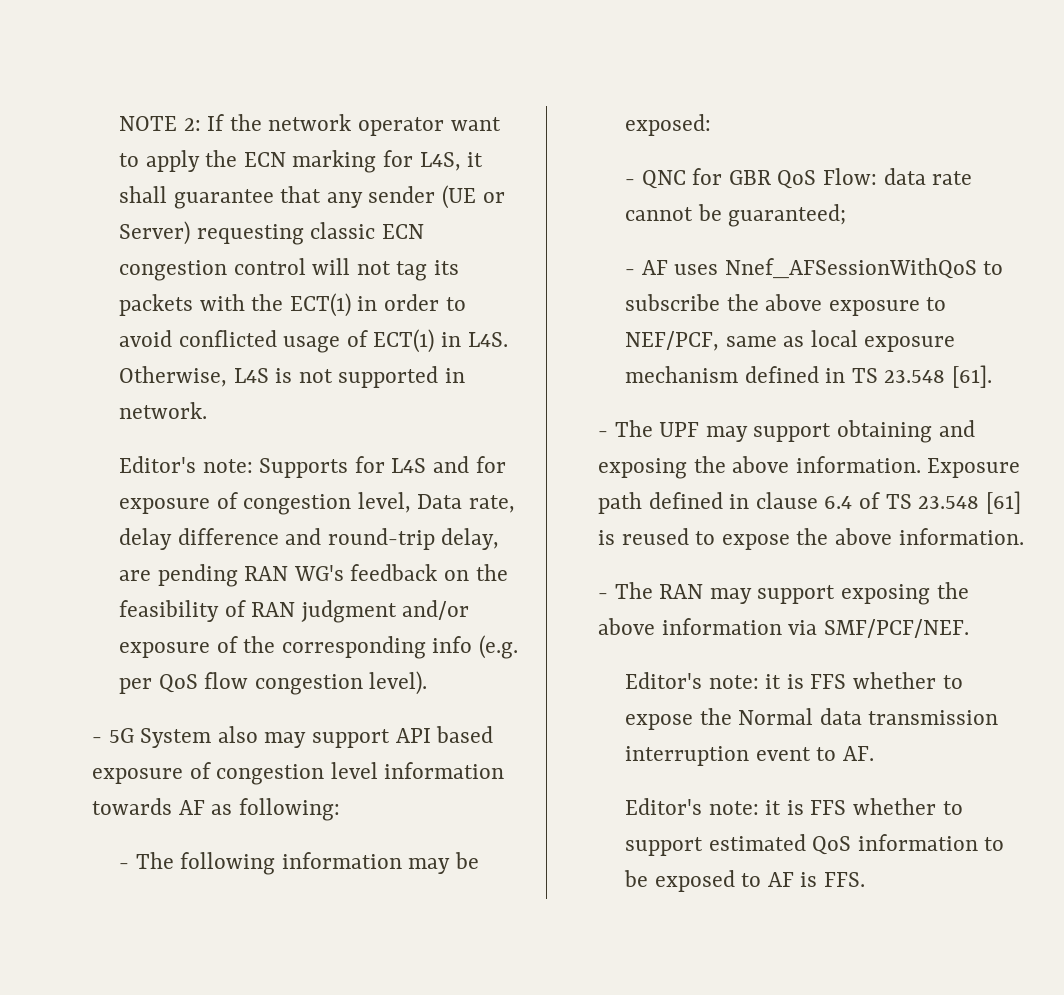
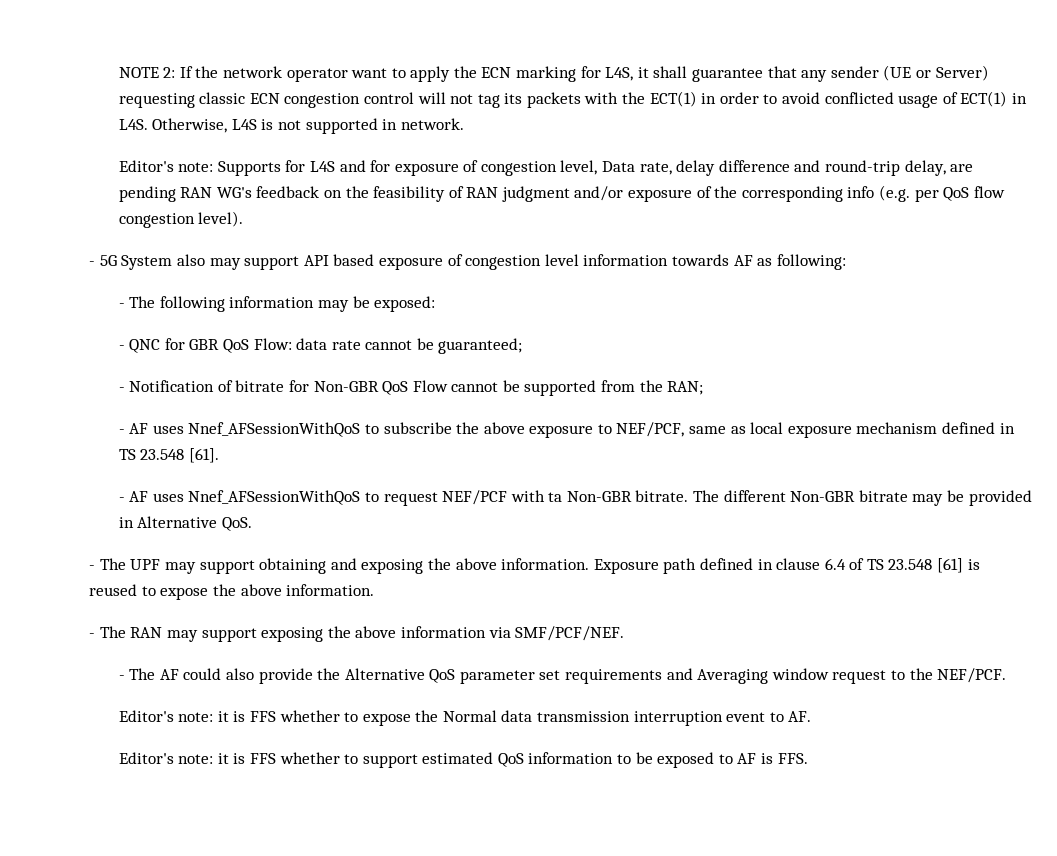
(847, 215) none -> [118,380,704,396] // - Notification of bitrate for Non-GBR QoS Flow cannot be supported from the RAN;
(993, 376) none -> [118,490,1032,506] [118,516,252,531] // - AF uses Nnef_AFSessionWithQoS to request NEF/PCF with ta Non-GBR bitrate. The different Non-GBR bitrate may be provided in Alternative QoS.
(969, 628) none -> [118,668,1007,684] // - The AF could also provide the Alternative QoS parameter set requirements and Averaging window request to the NEF/PCF.

